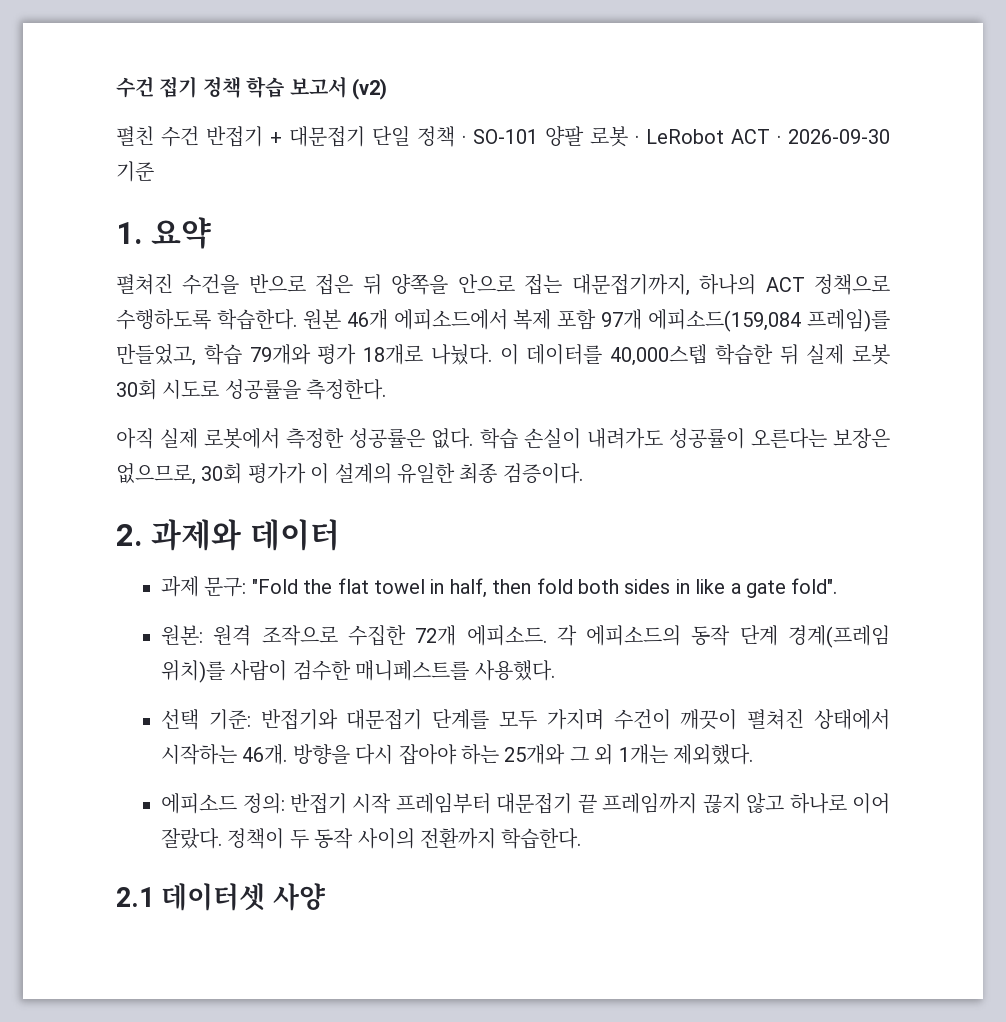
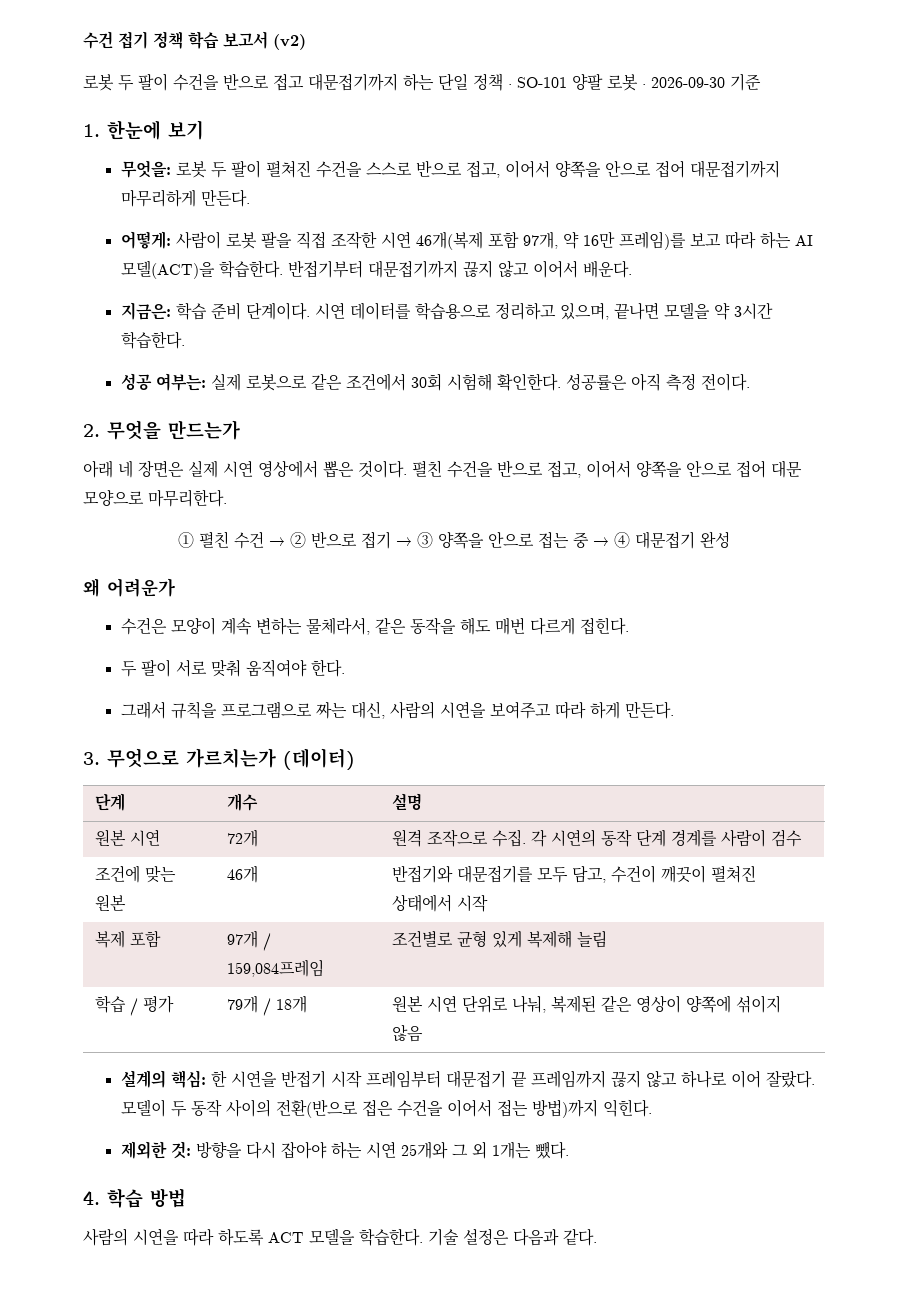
[116,126,365,147] 펼친 수건 반접기 + 대문접기 -> [83,73,434,91] 로봇 두 팔이 수건을 반으로 접고 대문접기까지 하는
[646,129,781,144] LeRobot ACT · -> (646, 86) none
[151,217,212,249] [116,274,891,296] [116,309,891,332] [116,344,890,366] [116,379,387,400] [116,428,891,449] [116,463,583,485] [116,519,340,551] [161,576,838,598] [161,625,890,648] [161,660,555,683] [161,709,890,730] [161,744,754,765] [161,793,285,814] 요약 // 펼쳐진 수건을 반으로 접은 뒤 양쪽을 안으로 접는 대문접기까지, 하나의 ACT 정책으로 수행하도록 학습한다. 원본 46개 에피소드에서 복제 포함 97개 에피소드(159,084 프레임)를 만들었고, 학습 79개와 평가 18개로 나눴다. 이 데이터를 40,000스텝 학습한 뒤 실제 로봇 30회 시도로 성공률을 측정한다. // 아직 실제 로봇에서 측정한 성공률은 없다. 학습 손실이 내려가도 성공률이 오른다는 보장은 없으므로, 30회 평가가 이 설계의 유일한 최종 검증이다. // 2. 과제와 데이터 // 과제 문구: "Fold the flat towel in half, then fold both sides in like a gate fold". // 원본: 원격 조작으로 수집한 72개 에피소드. 각 에피소드의 동작 단계 경계(프레임 위치)를 사람이 검수한 매니페스트를 사용했다. // 선택 기준: 반접기와 대문접기 단계를 모두 가지며 수건이 깨끗이 펼쳐진 상태에서 시작하는 46개. 방향을 다시 잡아야 하는 25개와 그 외 1개는 제외했다. // 에피소드 정의: -> [107,120,204,140] [120,160,780,178] [120,189,250,207] [120,231,813,250] [120,260,632,279] [120,302,773,320] [120,331,185,349] [120,373,750,391] [83,420,240,440] [83,460,802,478] [83,489,227,507] [178,531,730,549] [83,578,175,597] [120,617,629,635] [120,659,345,677] [120,701,674,719] [83,748,355,771] [95,793,126,811] [227,793,259,811] [392,793,423,810] [95,829,161,846] [227,829,259,847] [392,829,803,847] [95,865,177,883] [95,894,127,911] [227,865,259,883] [392,865,757,883] [392,894,489,912] [95,930,162,948] [227,930,272,951] [227,959,325,977] [392,930,608,948] [95,995,175,1016] [227,995,308,1016] [392,995,782,1013] [392,1024,424,1042] [120,1070,277,1088] 한눈에 보기 // 무엇을: 로봇 두 팔이 펼쳐진 수건을 스스로 반으로 접고, 이어서 양쪽을 안으로 접어 대문접기까지 마무리하게 만든다. // 어떻게: 사람이 로봇 팔을 직접 조작한 시연 46개(복제 포함 97개, 약 16만 프레임)를 보고 따라 하는 AI 모델(ACT)을 학습한다. 반접기부터 대문접기까지 끊지 않고 이어서 배운다. // 지금은: 학습 준비 단계이다. 시연 데이터를 학습용으로 정리하고 있으며, 끝나면 모델을 약 3시간 학습한다. // 성공 여부는: 실제 로봇으로 같은 조건에서 30회 시험해 확인한다. 성공률은 아직 측정 전이다. // 2. 무엇을 만드는가 // 아래 네 장면은 실제 시연 영상에서 뽑은 것이다. 펼친 수건을 반으로 접고, 이어서 양쪽을 안으로 접어 대문 모양으로 마무리한다. // ① 펼친 수건 → ② 반으로 접기 → ③ 양쪽을 안으로 접는 중 → ④ 대문접기 완성 // 왜 어려운가 // 수건은 모양이 계속 변하는 물체라서, 같은 동작을 해도 매번 다르게 접힌다. // 두 팔이 서로 맞춰 움직여야 한다. // 그래서 규칙을 프로그램으로 짜는 대신, 사람의 시연을 보여주고 따라 하게 만든다. // 3. 무엇으로 가르치는가 (데이터) // 단계 | 개수 | 설명 // 원본 시연 | 72개 | 원격 조작으로 수집. 각 시연의 동작 단계 경계를 사람이 검수 // 조건에 맞는 원본 | 46개 | 반접기와 대문접기를 모두 담고, 수건이 깨끗이 펼쳐진 상태에서 시작 // 복제 포함 | 97개 / 159,084프레임 | 조건별로 균형 있게 복제해 늘림 // 학습 / 평가 | 79개 / 18개 | 원본 시연 단위로 나눠, 복제된 같은 영상이 양쪽에 섞이지 않음 // 설계의 핵심: 한 시연을
[227,828,285,849] 정책이 -> [120,1099,166,1117] 모델이
[420,828,582,849] [116,883,326,911] 전환까지 학습한다. // 2.1 데이터셋 사양 -> [275,1099,652,1118] [120,1141,569,1159] [83,1188,186,1208] [83,1228,597,1246] 전환(반으로 접은 수건을 이어서 접는 방법)까지 익힌다. // 제외한 것: 방향을 다시 잡아야 하는 시연 25개와 그 외 1개는 뺐다. // 4. 학습 방법 // 사람의 시연을 따라 하도록 ACT 모델을 학습한다. 기술 설정은 다음과 같다.

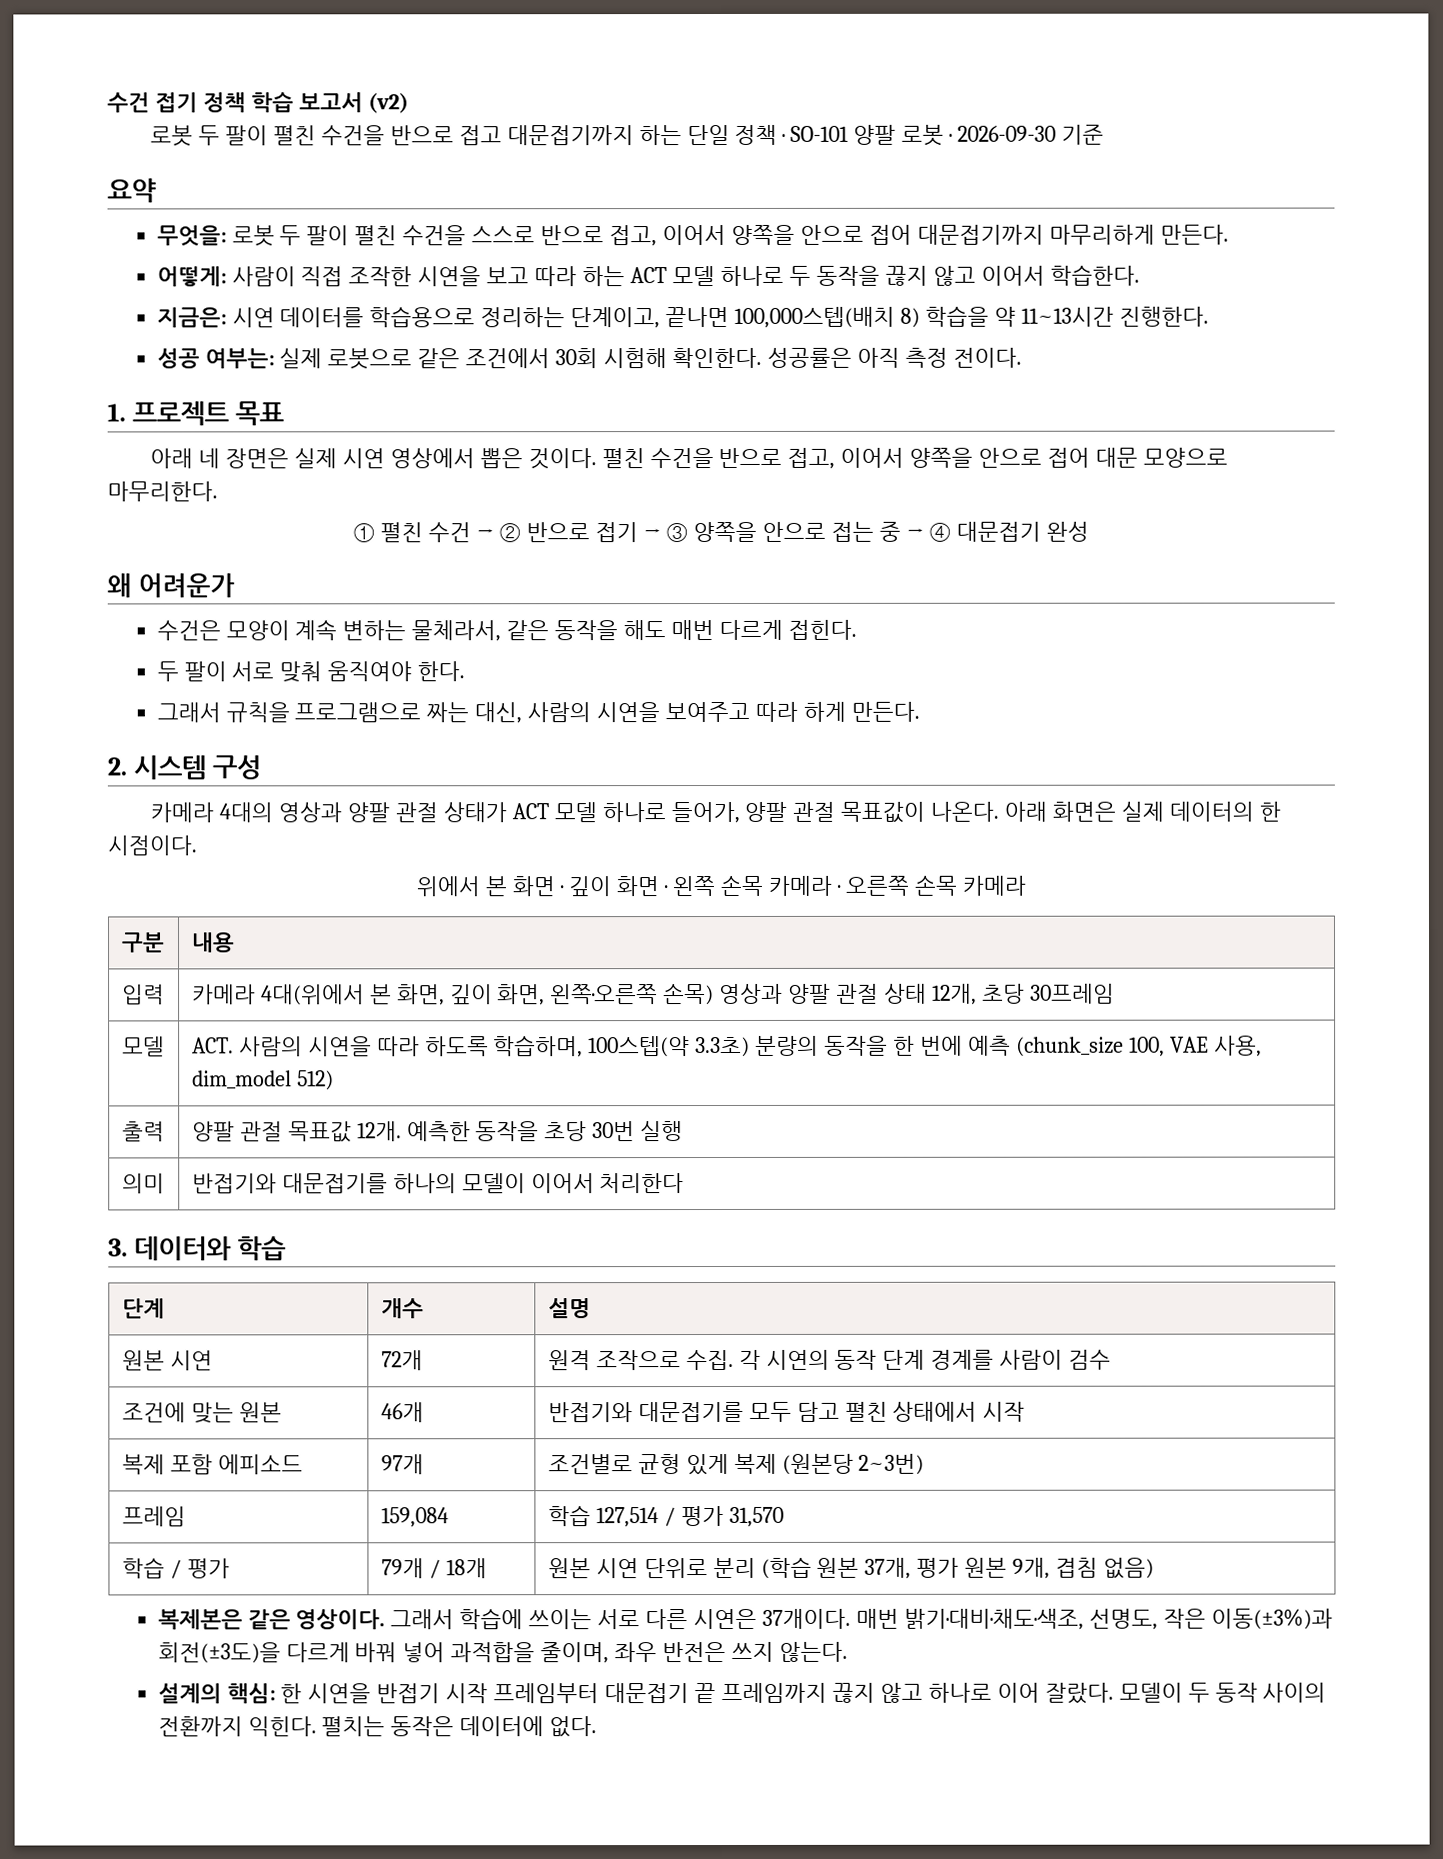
(168, 82) none -> [272,125,316,146] 펼친
[83,120,204,140] 1. 한눈에 보기 -> [107,178,157,203] 요약
[265,160,311,178] 펼쳐진 -> [354,225,398,246] 펼친
[225,231,813,250] [120,260,458,279] 로봇 팔을 직접 조작한 시연 46개(복제 포함 97개, 약 16만 프레임)를 보고 따라 하는 AI 모델(ACT)을 학습한다. 반접기부터 대문접기까지 -> [300,265,880,287] 직접 조작한 시연을 보고 따라 하는 ACT 모델 하나로 두 동작을
[582,260,632,278] 배운다. -> [1049,264,1140,286] 학습한다.
[175,302,773,320] [120,331,185,349] 학습 준비 단계이다. 시연 데이터를 학습용으로 정리하고 있으며, 끝나면 모델을 약 3시간 학습한다. -> [231,305,1209,329] 시연 데이터를 학습용으로 정리하는 단계이고, 끝나면 100,000스텝(배치 8) 학습을 약 11~13시간 진행한다.
[83,420,240,440] 2. 무엇을 만드는가 -> [107,401,284,426] 1. 프로젝트 목표
[83,748,355,771] 3. 무엇으로 가르치는가 (데이터) -> [107,755,261,780] [150,801,1281,824] [107,835,197,856] [416,874,1026,897] [121,932,165,953] [191,932,235,953] [121,984,165,1005] [191,983,1115,1006] [121,1036,165,1057] [191,1035,1262,1058] [191,1070,334,1091] [121,1121,165,1142] [191,1121,684,1143] [121,1173,165,1194] [191,1173,685,1194] [108,1236,286,1261] 2. 시스템 구성 // 카메라 4대의 영상과 양팔 관절 상태가 ACT 모델 하나로 들어가, 양팔 관절 목표값이 나온다. 아래 화면은 실제 데이터의 한 시점이다. // 위에서 본 화면 · 깊이 화면 · 왼쪽 손목 카메라 · 오른쪽 손목 카메라 // 구분 | 내용 // 입력 | 카메라 4대(위에서 본 화면, 깊이 화면, 왼쪽·오른쪽 손목) 영상과 양팔 관절 상태 12개, 초당 30프레임 // 모델 | ACT. 사람의 시연을 따라 하도록 학습하며, 100스텝(약 3.3초) 분량의 동작을 한 번에 예측 (chunk_size 100, VAE 사용, dim_model 512) // 출력 | 양팔 관절 목표값 12개. 예측한 동작을 초당 30번 실행 // 의미 | 반접기와 대문접기를 하나의 모델이 이어서 처리한다 // 3. 데이터와 학습
[572,865,757,883] 담고, 수건이 깨끗이 펼쳐진 -> [796,1401,888,1422] 담고 펼친
(162, 939) none -> [217,1454,303,1475] 에피소드
[263,933,272,951] [227,959,325,977] / 159,084프레임 -> (424, 1464) none
[527,930,608,948] 복제해 늘림 -> [733,1453,925,1475] [121,1506,186,1527] [380,1507,449,1528] [547,1505,784,1528] 복제 (원본당 2~3번) // 프레임 | 159,084 | 학습 127,514 / 평가 31,570
[512,995,782,1013] [392,1024,424,1042] 나눠, 복제된 같은 영상이 양쪽에 섞이지 않음 -> [712,1556,1155,1579] [157,1608,1333,1630] [157,1641,849,1664] 분리 (학습 원본 37개, 평가 원본 9개, 겹침 없음) // 복제본은 같은 영상이다. 그래서 학습에 쓰이는 서로 다른 시연은 37개이다. 매번 밝기·대비·채도·색조, 선명도, 작은 이동(±3%)과 회전(±3도)을 다르게 바꿔 넣어 과적합을 줄이며, 좌우 반전은 쓰지 않는다.
[275,1099,652,1118] [120,1141,569,1159] [83,1188,186,1208] [83,1228,597,1246] 전환(반으로 접은 수건을 이어서 접는 방법)까지 익힌다. // 제외한 것: 방향을 다시 잡아야 하는 시연 25개와 그 외 1개는 뺐다. // 4. 학습 방법 // 사람의 시연을 따라 하도록 ACT 모델을 학습한다. 기술 설정은 다음과 같다. -> [157,1716,598,1738] 전환까지 익힌다. 펼치는 동작은 데이터에 없다.

